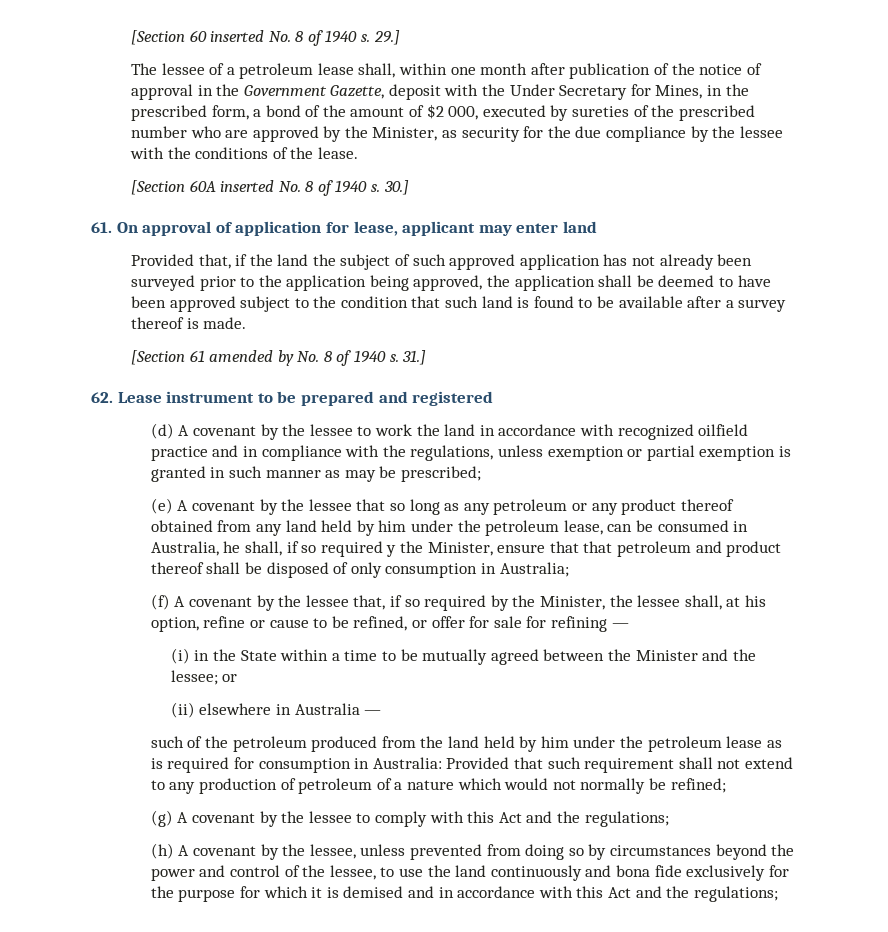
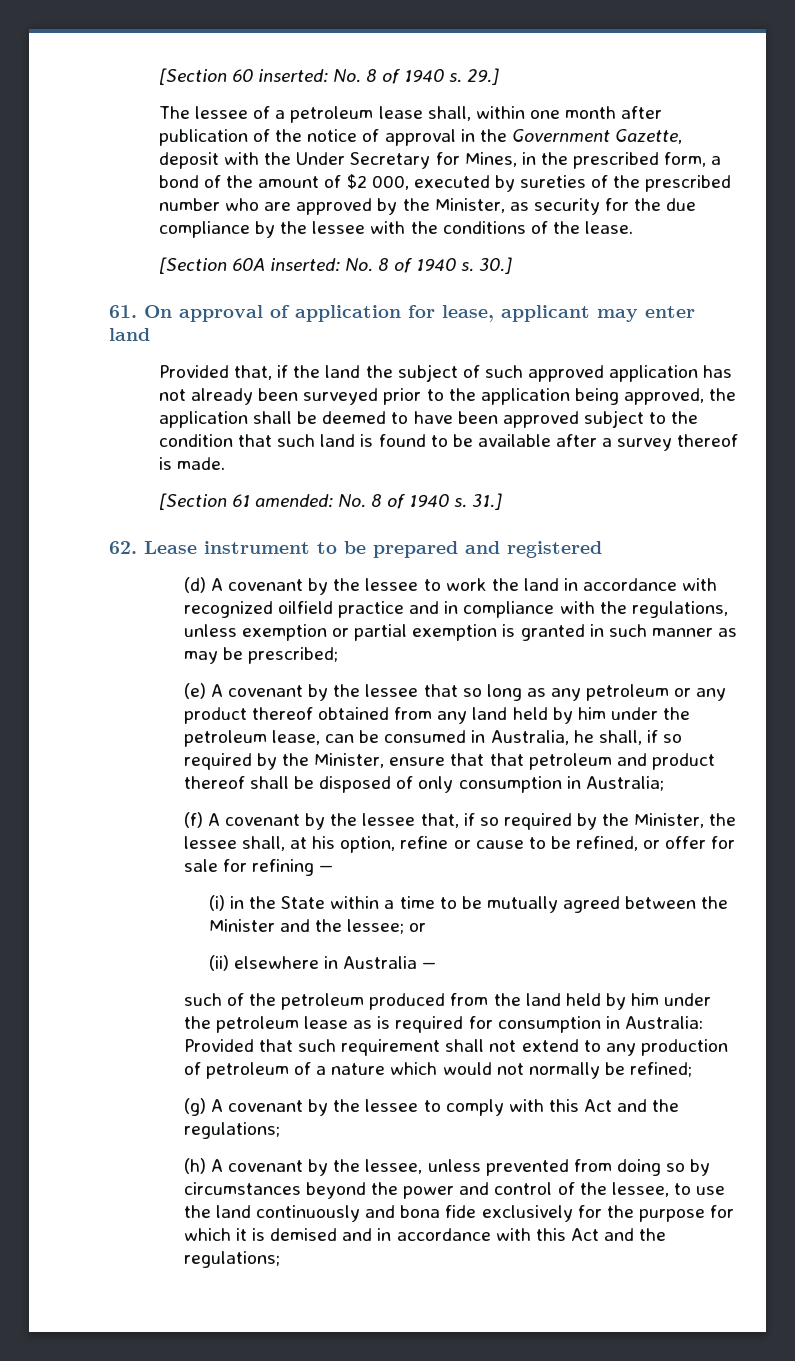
[210,30,265,42] inserted -> [258,69,329,83] inserted:
[220,180,275,192] inserted -> [270,258,341,272] inserted:
[209,350,294,366] amended by -> [255,494,334,508] amended:
[386,545,397,557] y -> [256,753,277,770] by

